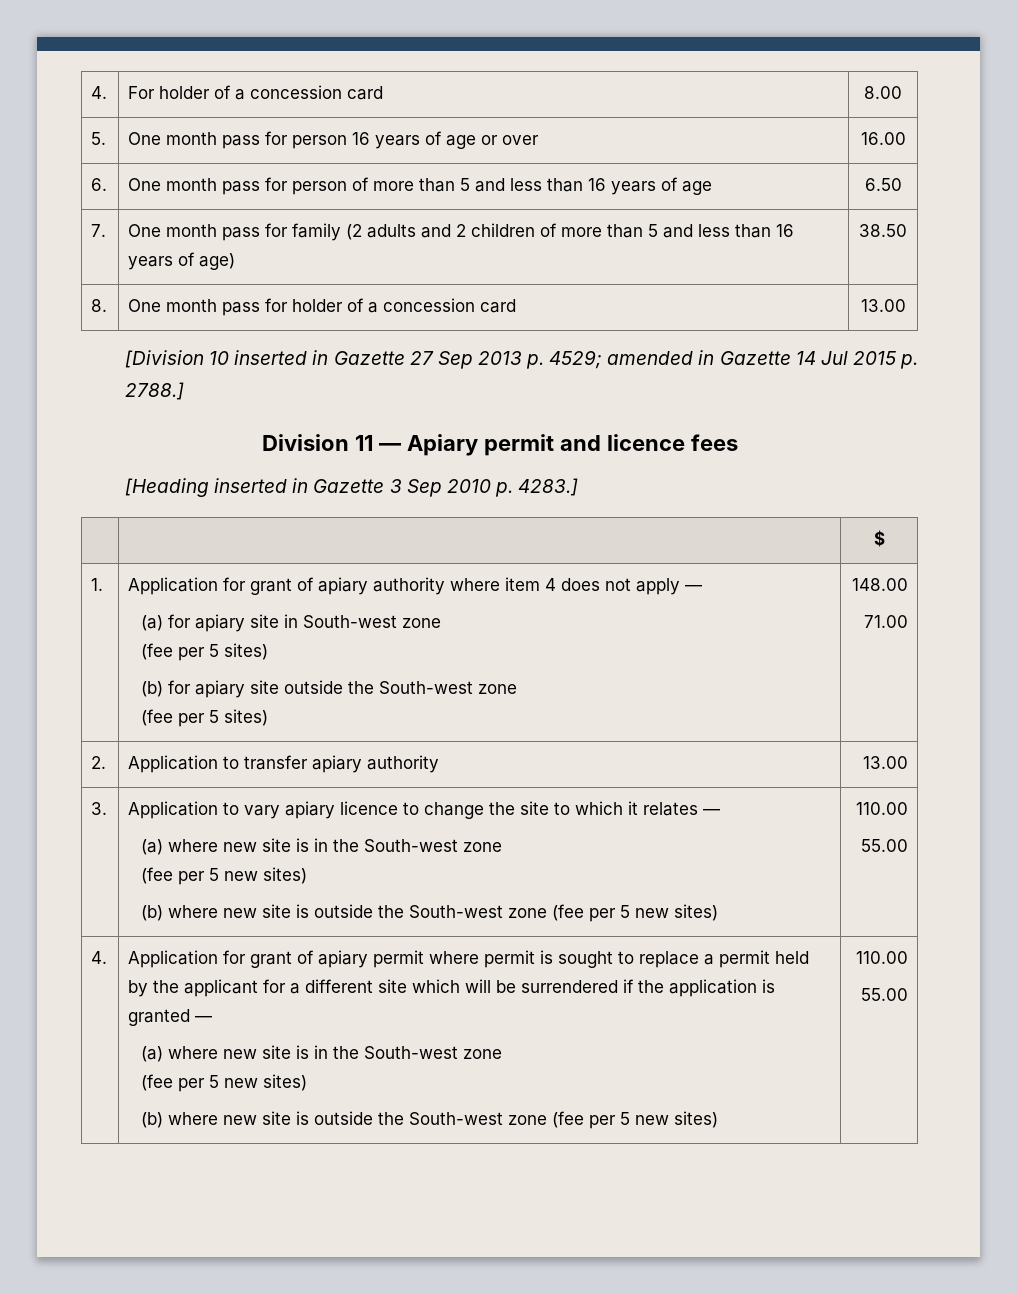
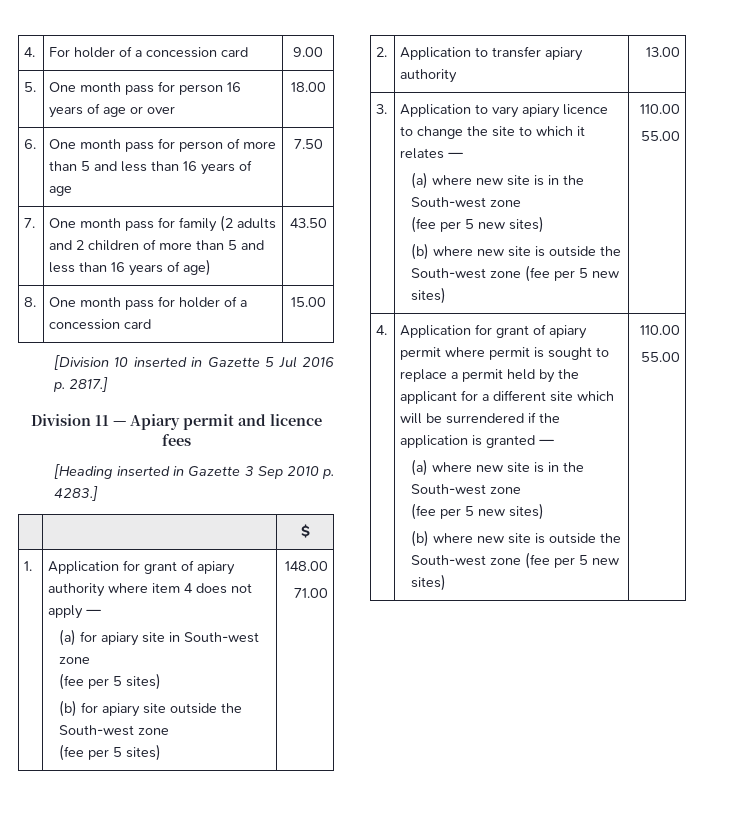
[864,86,902,99] 8.00 -> [293,47,323,57] 9.00
[860,132,906,145] 16.00 -> [290,82,326,92] 18.00
[864,178,902,191] 6.50 -> [293,139,323,149] 7.50
[859,224,907,237] 38.50 -> [289,218,327,228] 43.50
[860,299,906,312] 13.00 -> [290,297,326,307] 15.00
[409,350,919,369] [124,382,184,400] 27 Sep 2013 p. 4529; amended in Gazette 14 Jul 2015 p. 2788.] -> [265,356,334,368] [52,377,108,392] 5 Jul 2016 p. 2817.]

